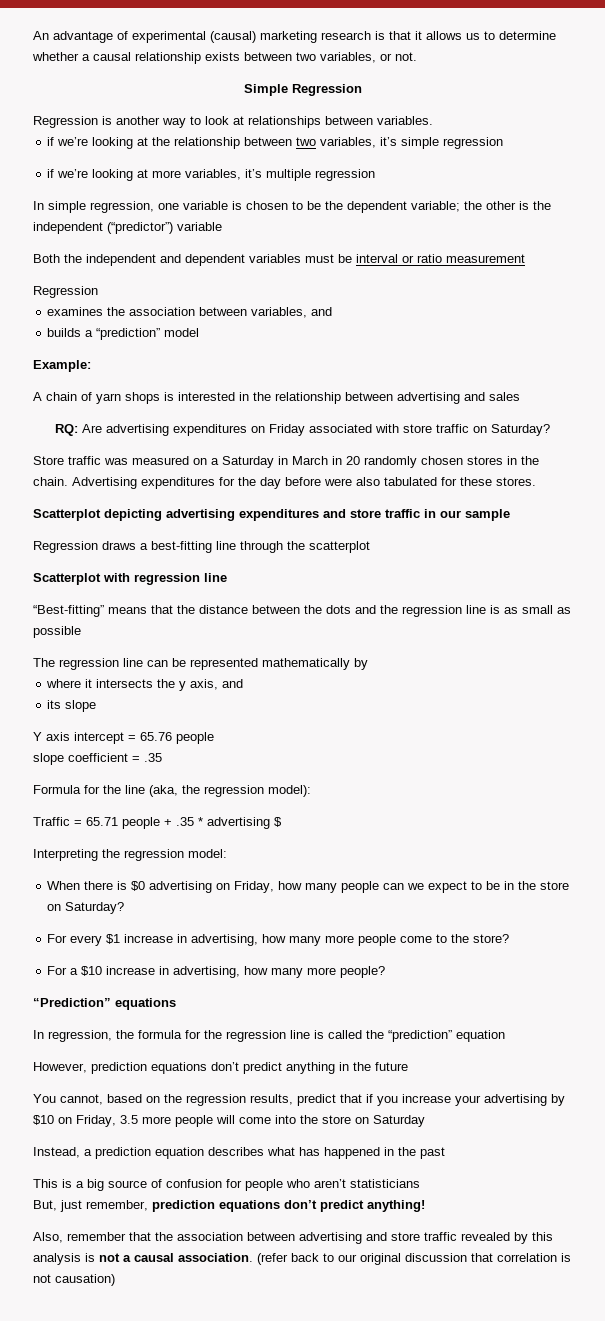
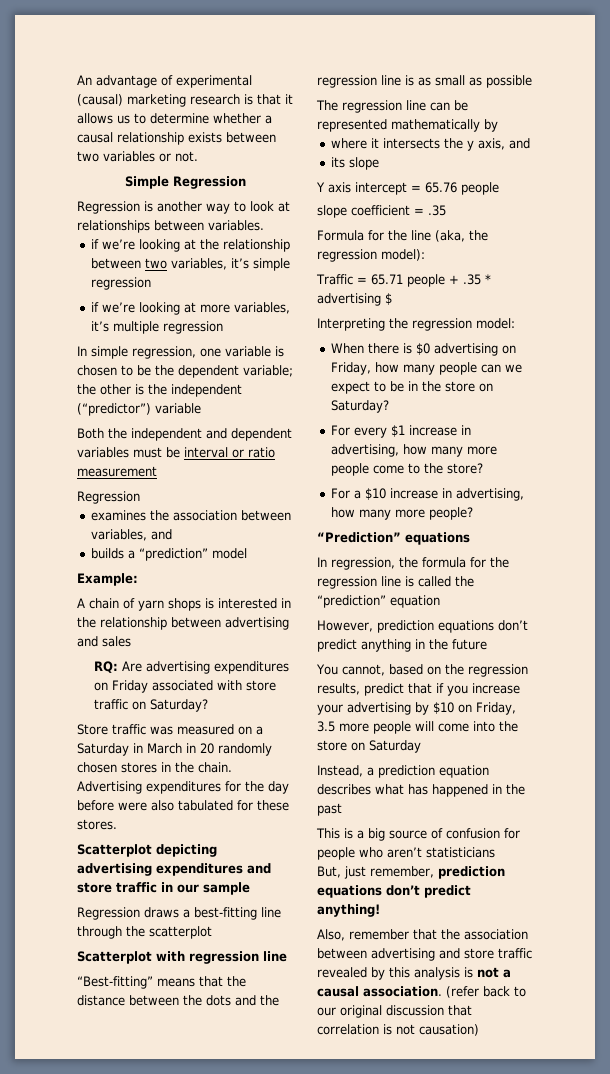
[320,52,376,63] variables, -> [103,151,155,162] variables

